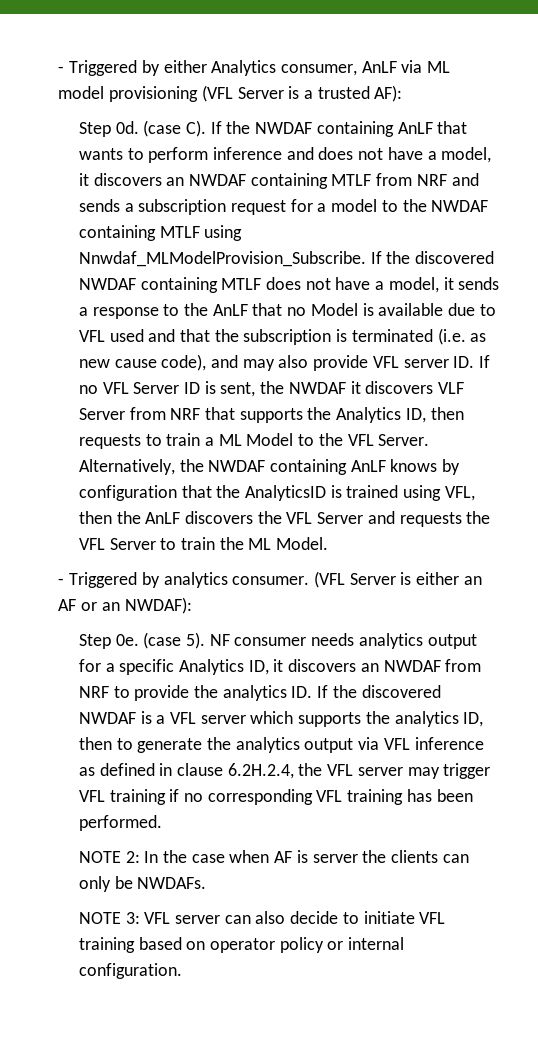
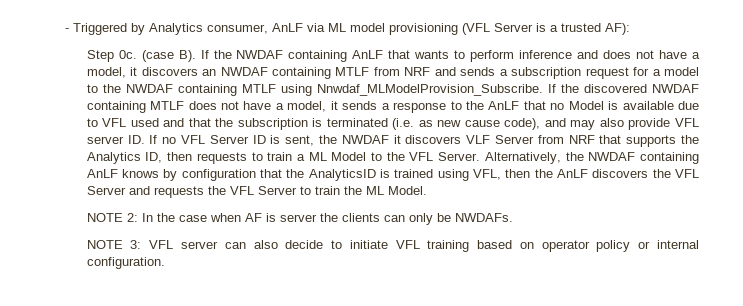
[58,60,207,76] - Triggered by either -> [65,23,146,35] - Triggered by
[115,120,206,137] 0d. (case C). -> [118,50,196,62] 0c. (case B).
[58,571,482,588] [58,597,192,614] [78,632,477,649] [78,659,482,675] [78,685,441,701] [78,711,484,727] [78,737,484,753] [78,763,491,779] [78,789,473,805] [78,815,162,831] // - Triggered by analytics consumer. (VFL Server is either an AF or an NWDAF): // Step 0e. (case 5). NF consumer needs analytics output for a specific Analytics ID, it discovers an NWDAF from NRF to provide the analytics ID. If the discovered NWDAF is a VFL server which supports the analytics ID, then to generate the analytics output via VFL inference as defined in clause 6.2H.2.4, the VFL server may trigger VFL training if no corresponding VFL training has been performed. -> (427, 190) none

